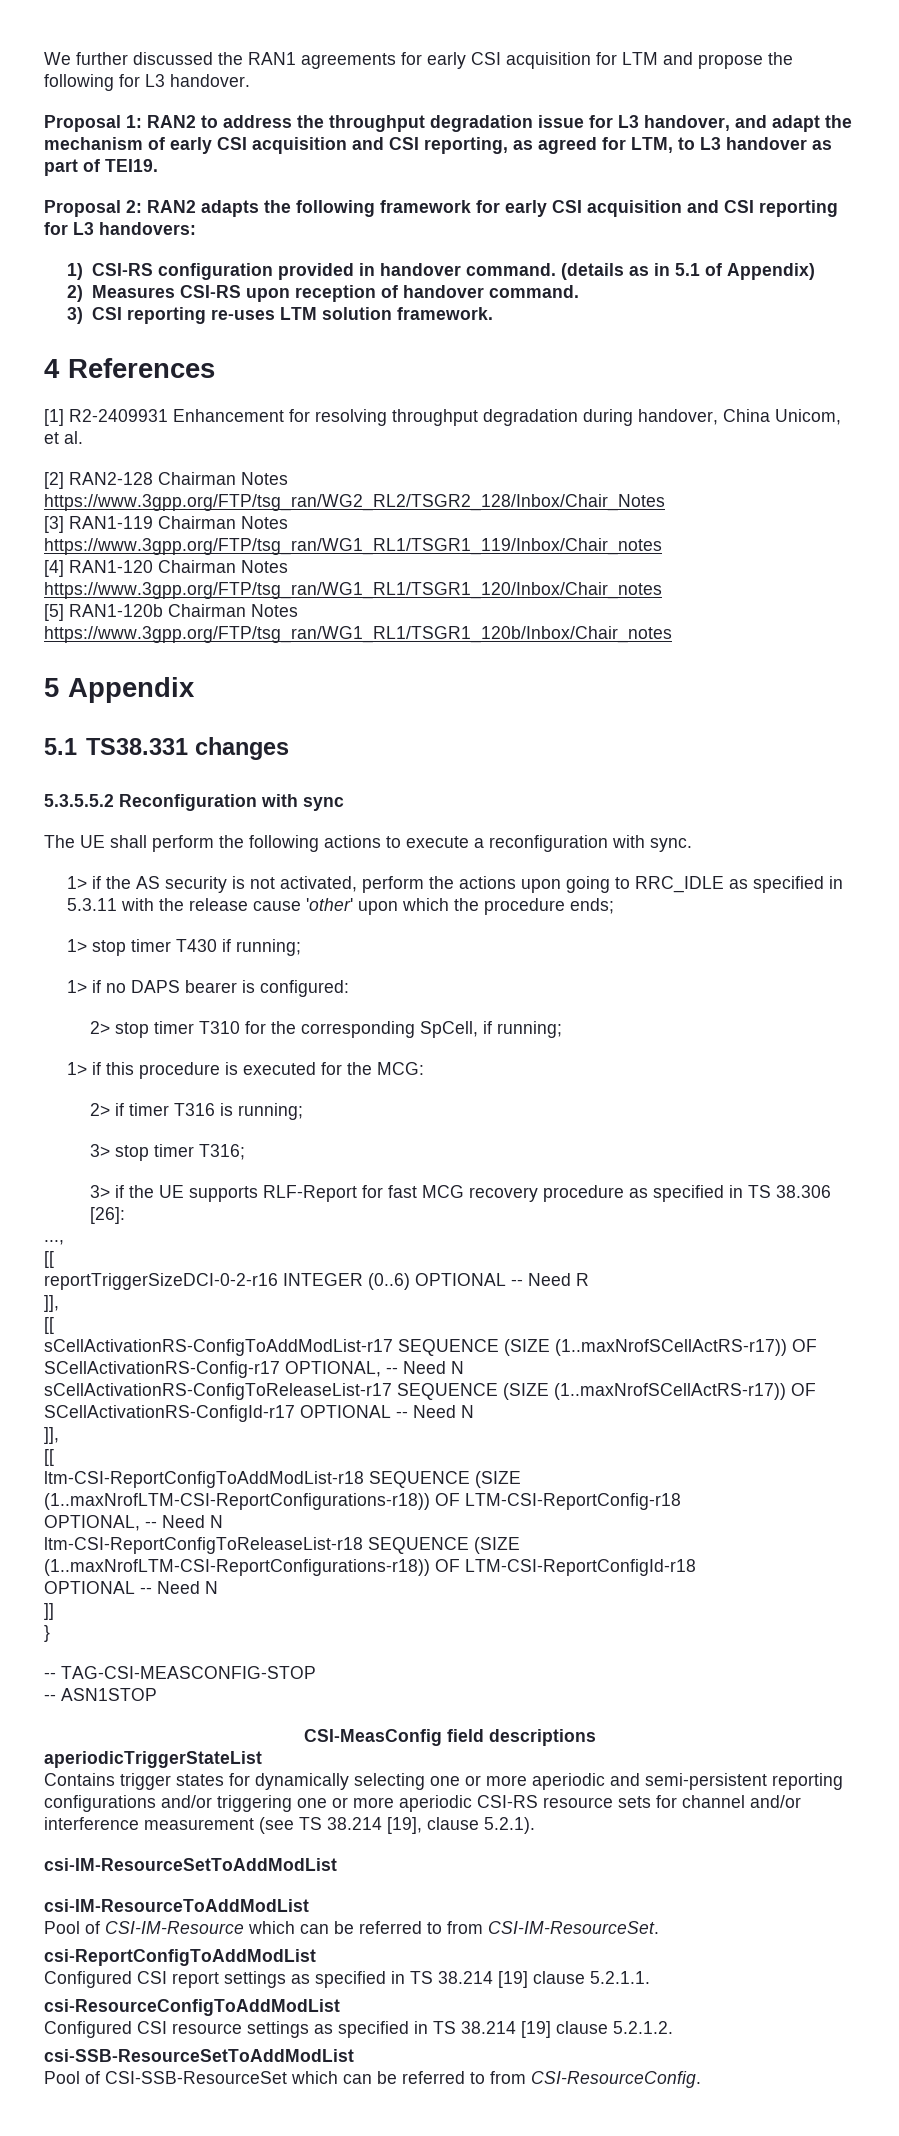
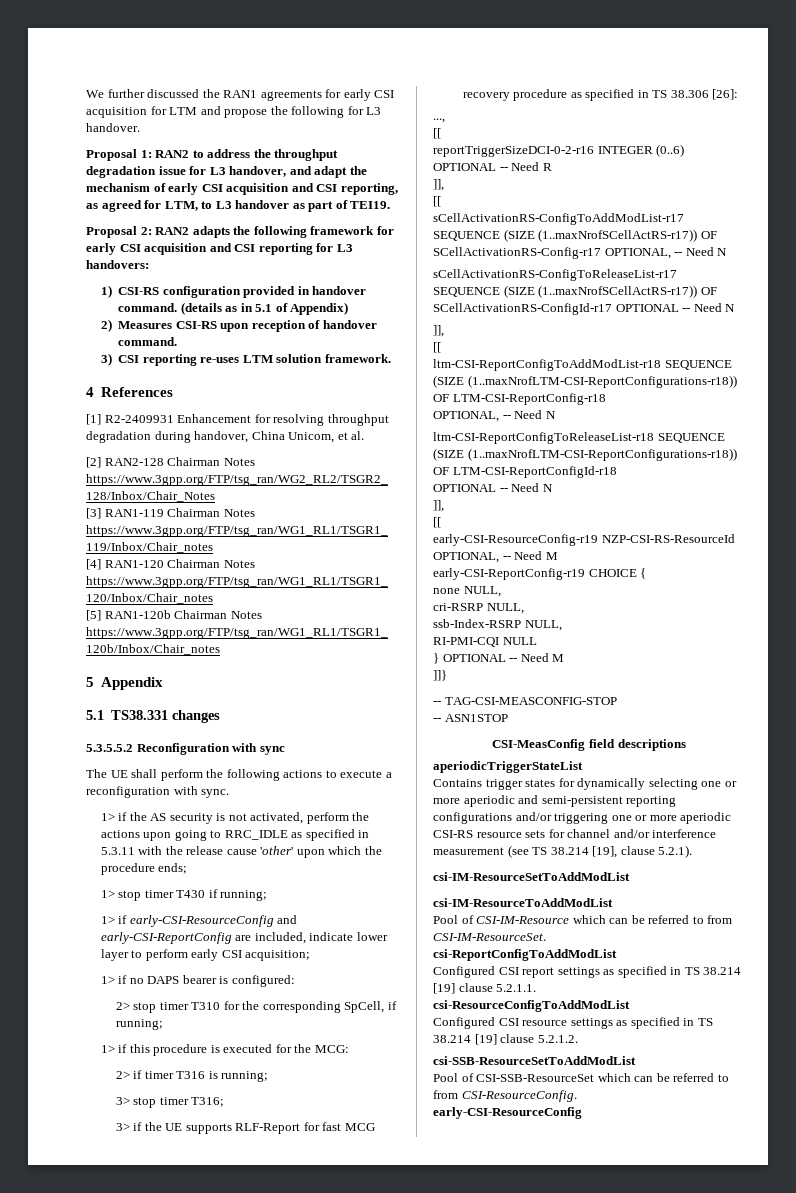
(302, 947) none -> [100,915,298,927] [100,932,388,944] [100,949,311,961] // 1> if early-CSI-ResourceConfig and early-CSI-ReportConfig are included, indicate lower layer to perform early CSI acquisition;
[44,1603,54,1620] [44,1625,50,1642] ]] // } -> [433,500,444,512] [433,517,441,528] [433,534,735,546] [433,551,558,563] [433,568,647,580] [433,586,501,597] [433,603,524,614] [433,619,562,631] [433,637,537,647] [433,653,565,664] [433,670,447,681] ]], // [[ // early-CSI-ResourceConfig-r19 NZP-CSI-RS-ResourceId OPTIONAL, -- Need M // early-CSI-ReportConfig-r19 CHOICE { // none NULL, // cri-RSRP NULL, // ssb-Index-RSRP NULL, // RI-PMI-CQI NULL // } OPTIONAL -- Need M // ]]}
(701, 2079) none -> [433,1107,582,1119] // early-CSI-ResourceConfig

